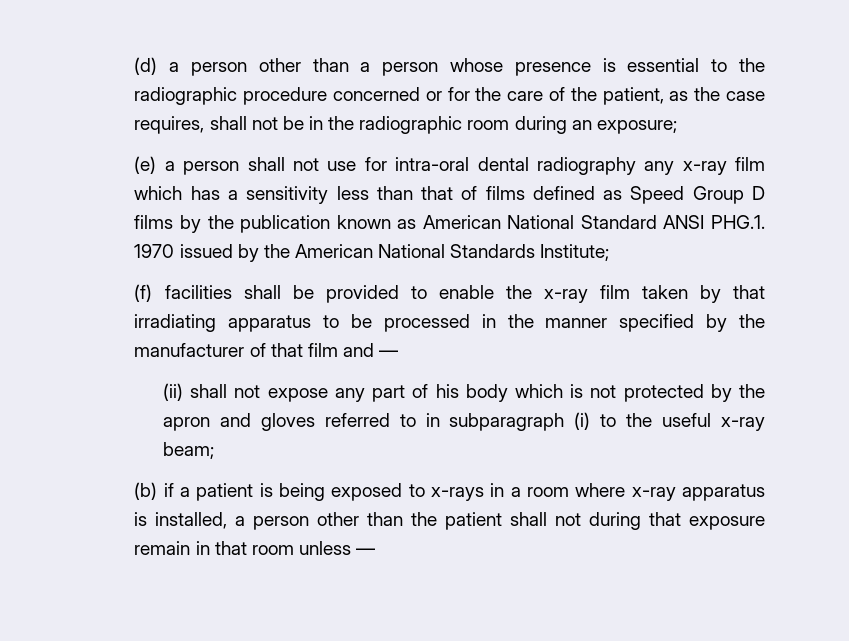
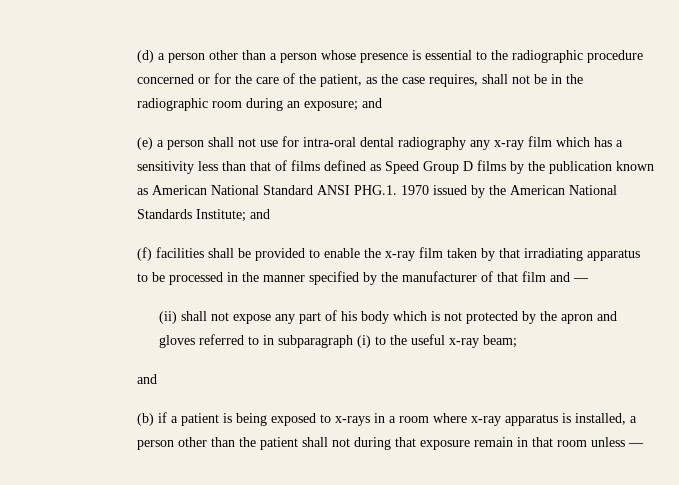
(677, 127) none -> [362,98,383,108] and
(610, 252) none -> [250,209,271,219] and
(214, 450) none -> [137,374,158,384] // and

